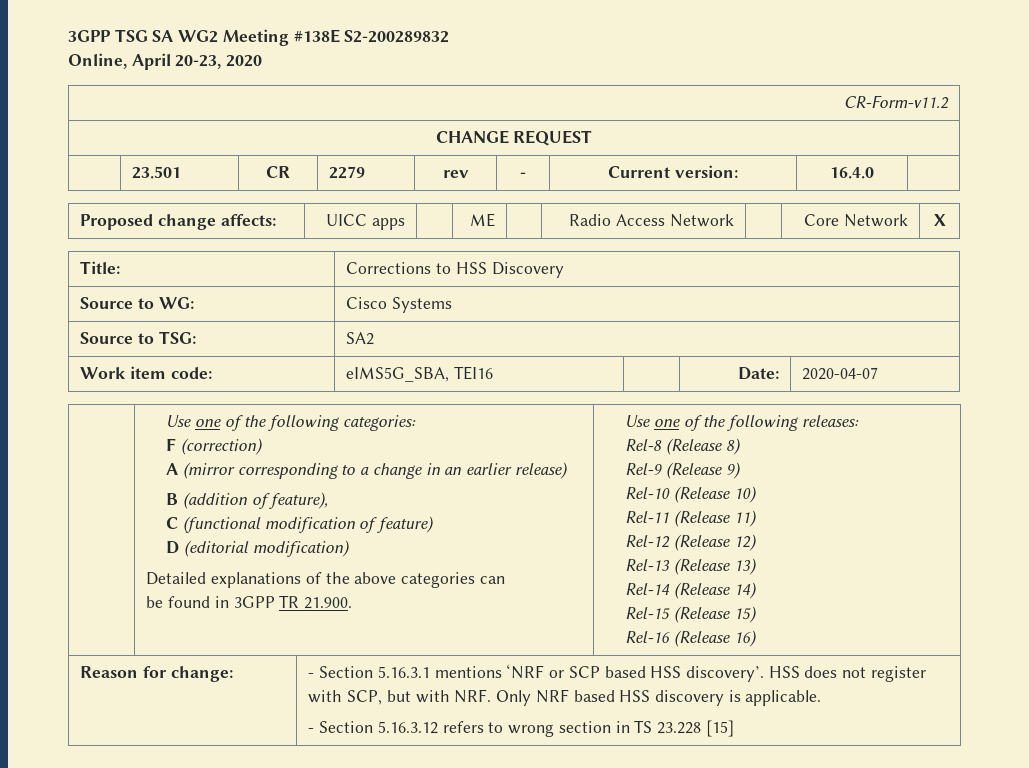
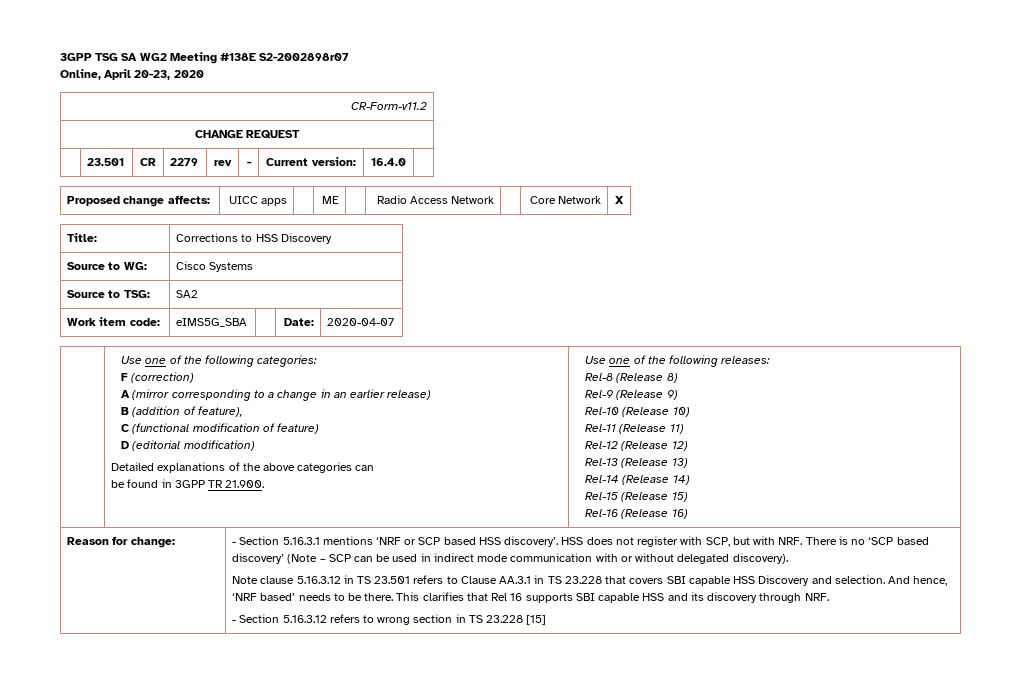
[344,30,450,43] S2-200289832 -> [259,53,350,61] S2-2002898r07
[346,366,494,382] eIMS5G_SBA, TEI16 -> [176,318,248,327] eIMS5G_SBA
[496,689,822,706] Only NRF based HSS discovery is applicable. -> [805,536,929,545] [232,553,788,564] [232,575,948,586] [232,592,829,603] There is no ‘SCP based discovery’ (Note – SCP can be used in indirect mode communication with or without delegated discovery). // Note clause 5.16.3.12 in TS 23.501 refers to Clause AA.3.1 in TS 23.228 that covers SBI capable HSS Discovery and selection. And hence, ‘NRF based’ needs to be there. This clarifies that Rel 16 supports SBI capable HSS and its discovery through NRF.

